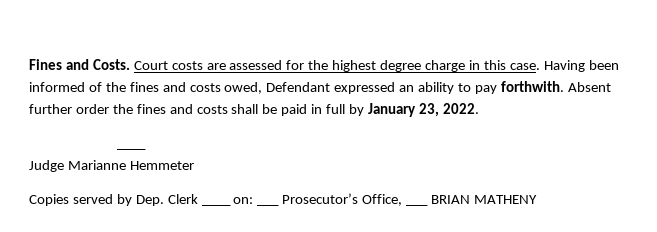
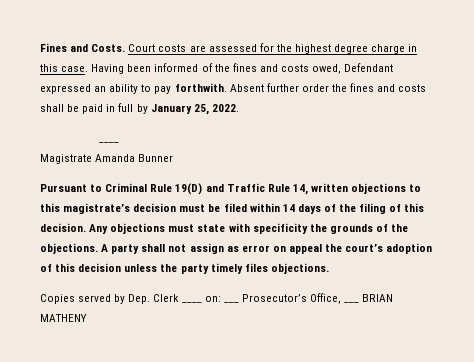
[418,103,439,117] 23, -> [193,104,209,115] 25,
[29,160,194,172] Judge Marianne Hemmeter -> [40,154,174,164] [40,183,422,195] [40,203,425,214] [40,223,409,234] [40,243,433,254] [40,263,329,274] Magistrate Amanda Bunner // Pursuant to Criminal Rule 19(D) and Traffic Rule 14, written objections to this magistrate’s decision must be filed within 14 days of the filing of this decision. Any objections must state with specificity the grounds of the objections. A party shall not assign as error on appeal the court’s adoption of this decision unless the party timely files objections.

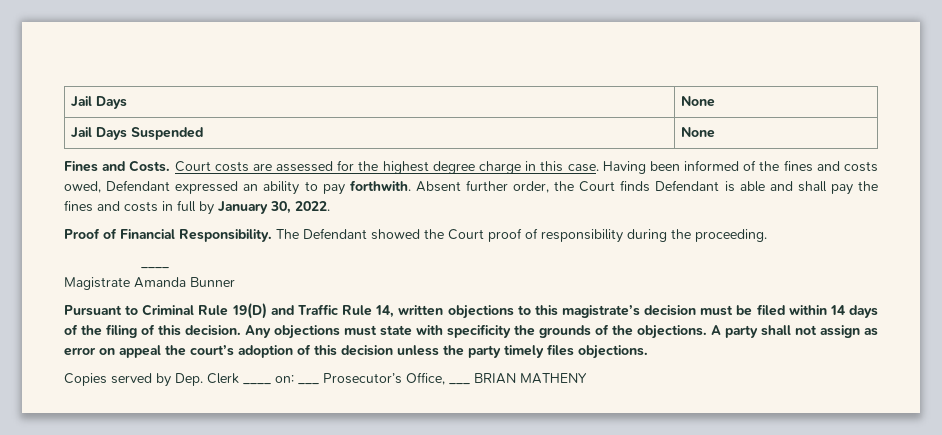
(40, 47) none -> [71,96,128,109] [681,96,716,107] [71,127,204,140] [681,127,716,138] Jail Days | None // Jail Days Suspended | None //
[301,83,427,92] [40,104,104,114] order the fines and costs shall be paid -> [513,180,879,195] [64,200,158,212] order, the Court finds Defendant is able and shall pay the fines and costs
[193,104,209,115] 25, -> [270,201,291,214] 30,
(239, 108) none -> [64,228,767,243] // Proof of Financial Responsibility. The Defendant showed the Court proof of responsibility during the proceeding.

